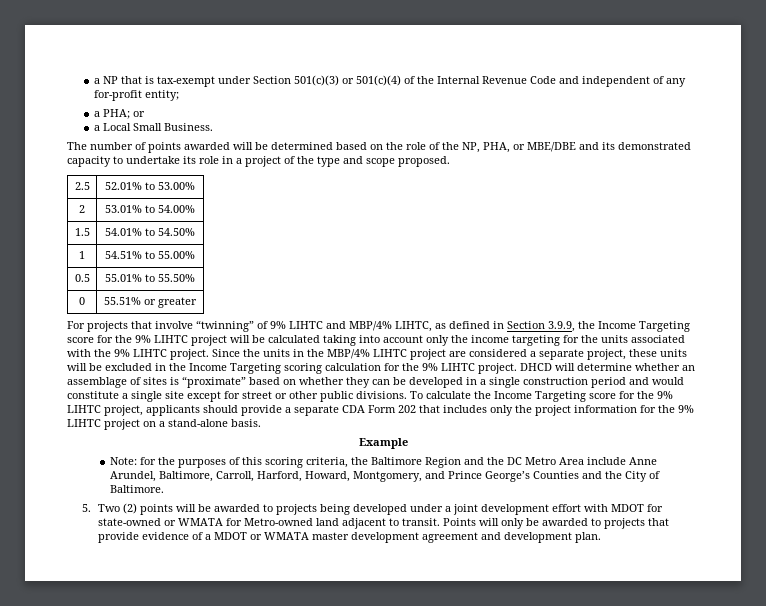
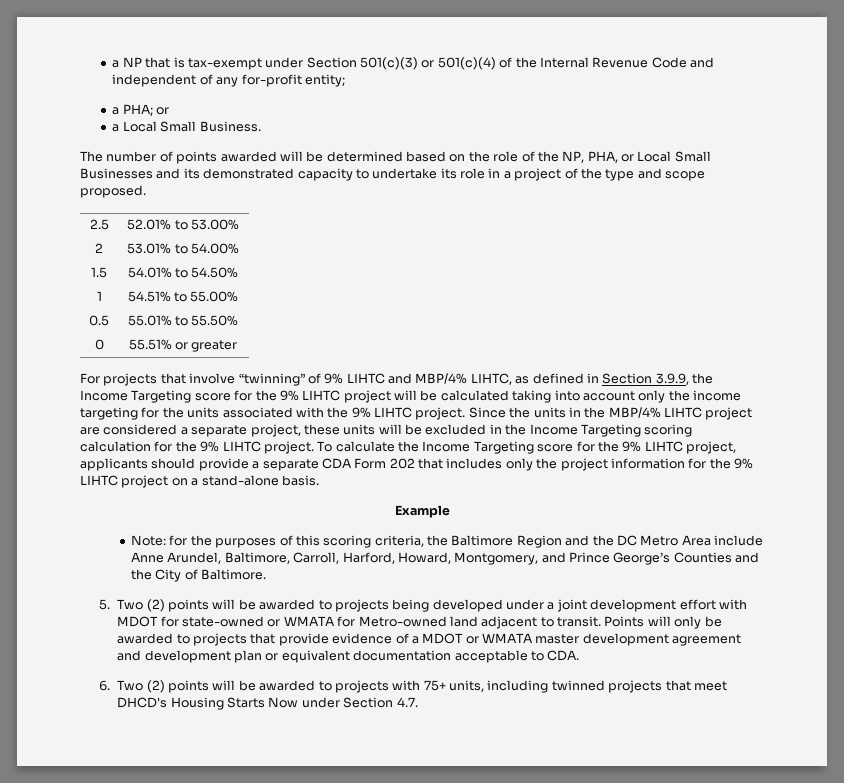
[527,142,576,152] MBE/DBE -> [637,151,711,162] [80,168,153,179] Local Small Businesses
[520,363,695,371] [67,376,684,388] [67,391,407,402] DHCD will determine whether an assemblage of sites is “proximate” based on whether they can be developed in a single construction period and would constitute a single site except for street or other public divisions. -> (314, 447) none
[574,532,601,543] plan. -> [234,650,580,663] [98,680,727,693] [117,697,418,710] plan or equivalent documentation acceptable to CDA. // 6. Two (2) points will be awarded to projects with 75+ units, including twinned projects that meet DHCD's Housing Starts Now under Section 4.7.

